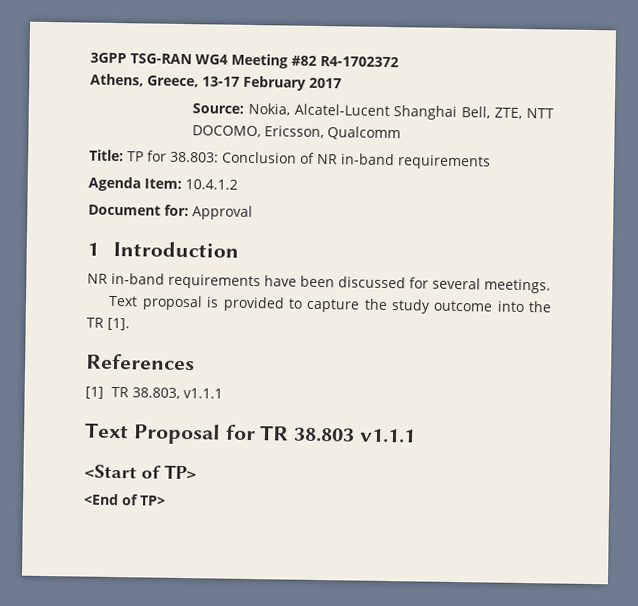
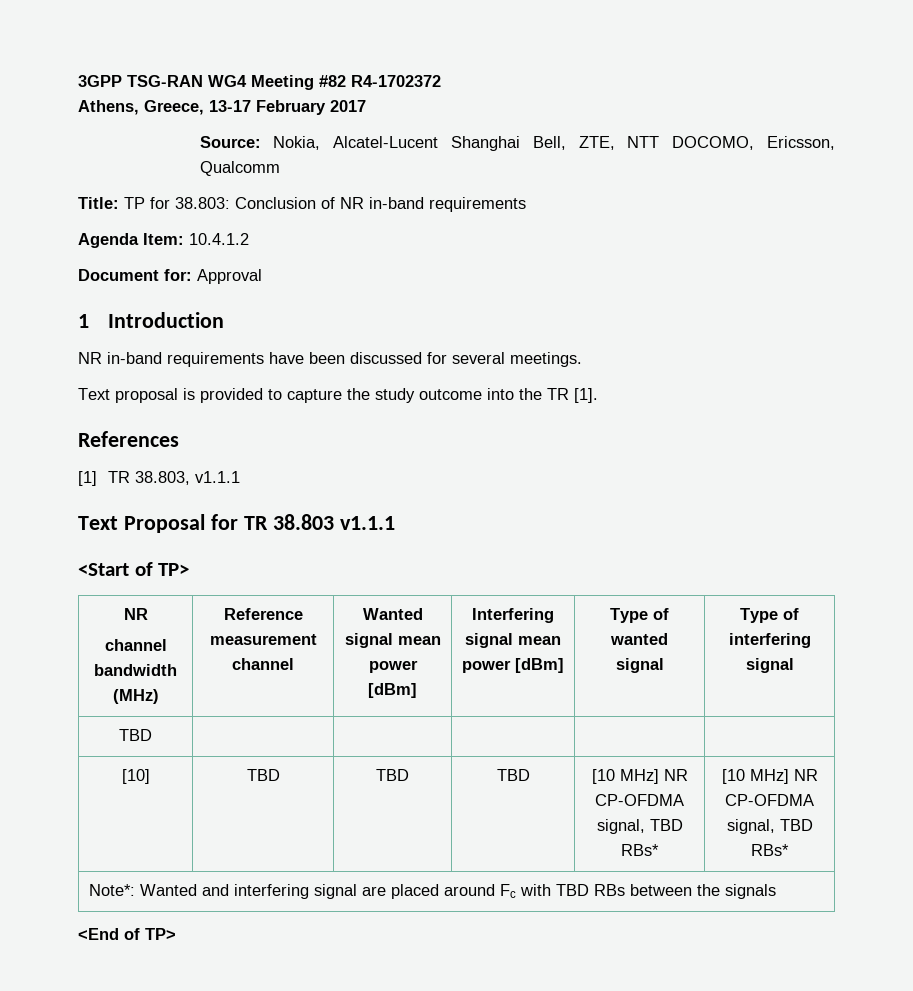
(198, 472) none -> [123,608,148,620] [104,639,167,651] [94,664,177,676] [112,689,159,704] [223,608,303,620] [209,634,317,645] [232,658,294,670] [362,608,423,620] [344,633,441,648] [368,660,418,673] [368,683,417,698] [472,608,554,623] [465,633,561,648] [462,658,564,673] [610,608,669,623] [610,633,668,645] [615,658,664,673] [740,608,799,623] [728,633,811,648] [745,658,794,673] [119,729,152,741] [121,769,150,784] [246,769,280,781] [376,769,409,781] [496,769,530,781] [591,769,688,784] [595,794,684,806] [596,819,683,834] [621,844,659,856] [721,769,818,784] [725,794,814,806] [726,819,813,834] [751,844,789,856] [88,884,776,899] // NR // channel bandwidth (MHz) | Reference measurement channel | Wanted signal mean power [dBm] | Interfering signal mean power [dBm] | Type of wanted signal | Type of interfering signal // TBD | | | | | // [10] | TBD | TBD | TBD | [10 MHz] NR CP-OFDMA signal, TBD RBs* | [10 MHz] NR CP-OFDMA signal, TBD RBs* // Note*: Wanted and interfering signal are placed around Fc with TBD RBs between the signals

